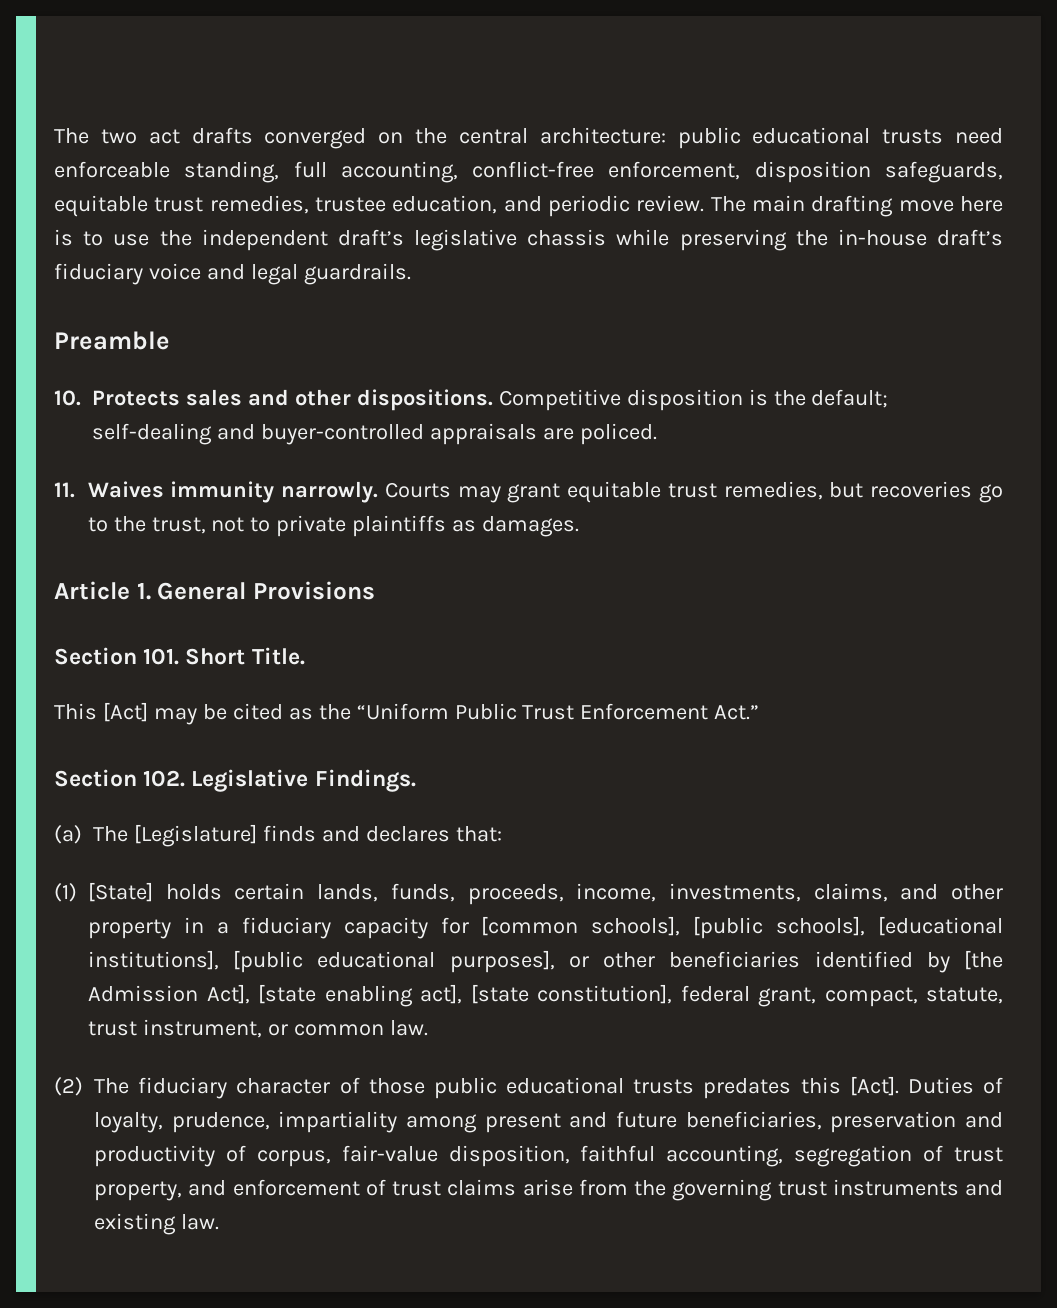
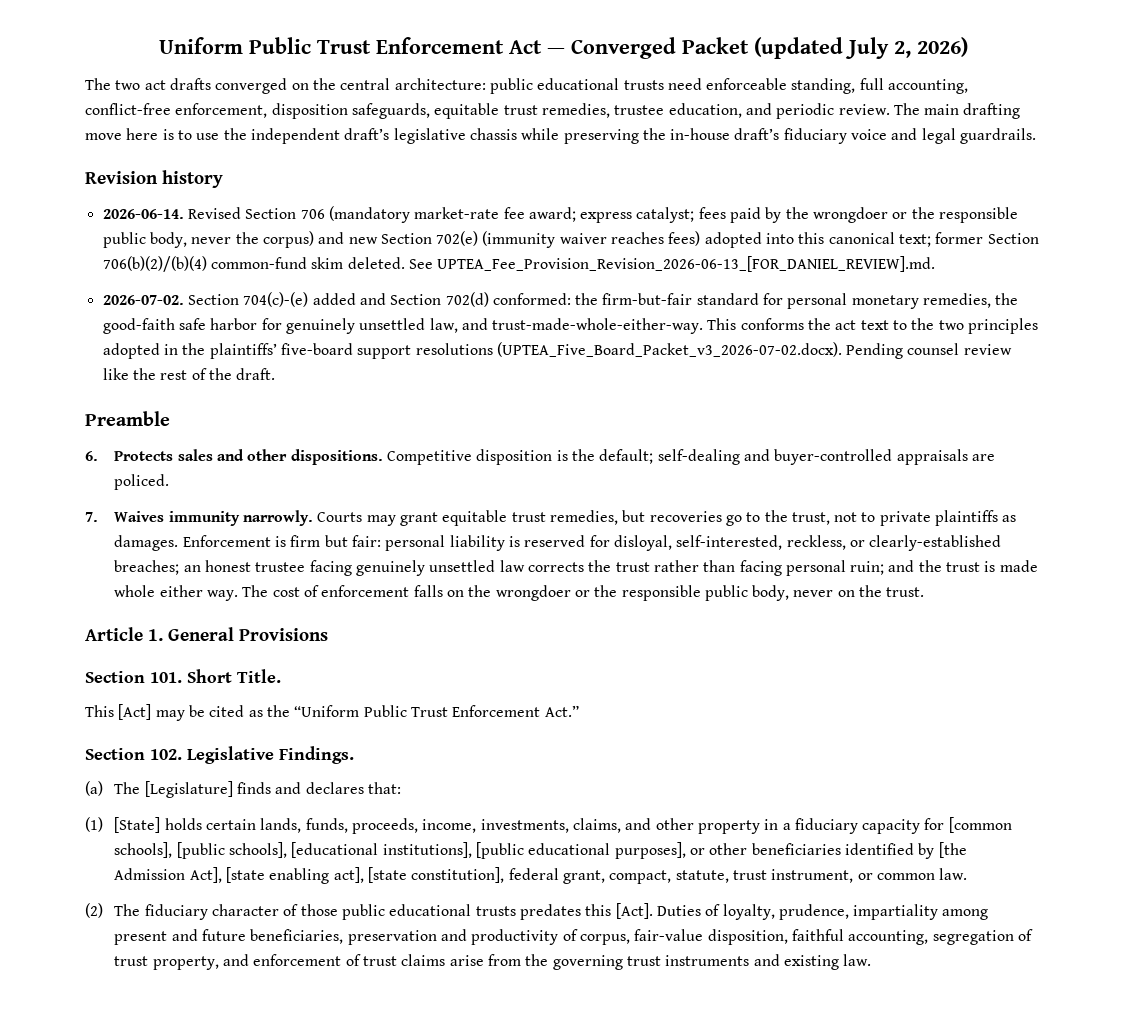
(54, 136) none -> [158,37,968,59] Uniform Public Trust Enforcement Act — Converged Packet (updated July 2, 2026) //
(411, 274) none -> [85,170,223,188] [102,206,1019,223] [102,231,1039,248] [102,256,936,272] [102,292,1019,309] [102,318,1039,334] [102,342,1012,359] [102,368,276,380] // Revision history // 2026-06-14. Revised Section 706 (mandatory market-rate fee award; express catalyst; fees paid by the wrongdoer or the responsible public body, never the corpus) and new Section 702(e) (immunity waiver reaches fees) adopted into this canonical text; former Section 706(b)(2)/(b)(4) common-fund skim deleted. See UPTEA_Fee_Provision_Revision_2026-06-13_[FOR_DANIEL_REVIEW].md. // 2026-07-02. Section 704(c)-(e) added and Section 702(d) conformed: the firm-but-fair standard for personal monetary remedies, the good-faith safe harbor for genuinely unsettled law, and trust-made-whole-either-way. This conforms the act text to the two principles adopted in the plaintiffs’ five-board support resolutions (UPTEA_Five_Board_Packet_v3_2026-07-02.docx). Pending counsel review like the rest of the draft.
[54,390,81,406] 10. -> [85,451,98,461] 6.
[54,482,75,498] 11. -> [85,512,98,522] 7.
(580, 526) none -> [182,535,1002,551] [114,560,1038,576] [114,585,925,601] Enforcement is firm but fair: personal liability is reserved for disloyal, self-interested, reckless, or clearly-established breaches; an honest trustee facing genuinely unsettled law corrects the trust rather than facing personal ruin; and the trust is made whole either way. The cost of enforcement falls on the wrongdoer or the responsible public body, never on the trust.

